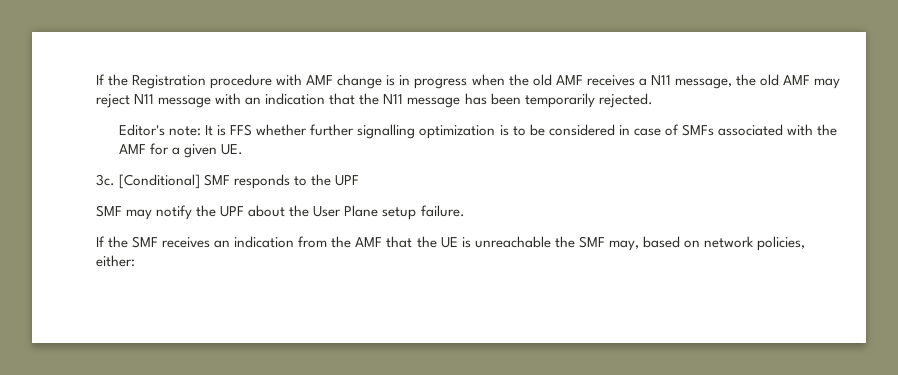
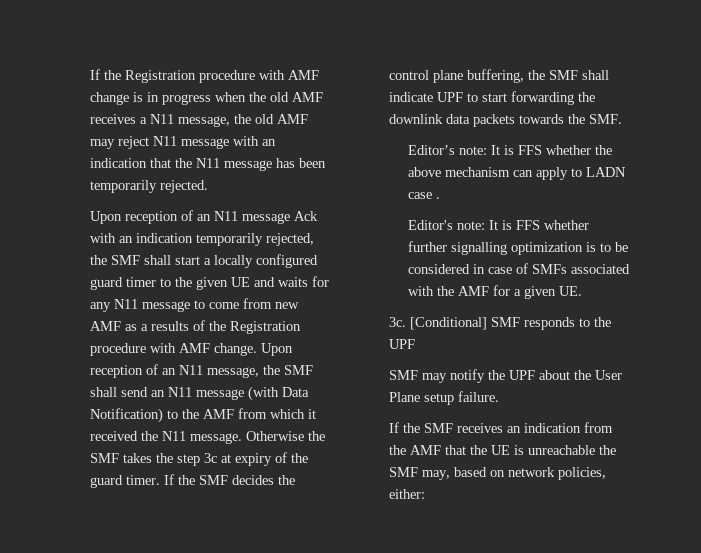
(653, 100) none -> [90,210,319,224] [90,233,315,246] [90,254,319,268] [90,276,330,290] [90,298,300,312] [90,320,302,334] [90,343,294,356] [90,364,314,378] [90,386,310,401] [90,408,317,423] [90,431,326,444] [90,452,309,466] [90,474,296,488] [389,69,610,83] [389,91,596,105] [389,114,623,127] [407,145,612,155] [407,167,626,180] [407,192,440,199] // Upon reception of an N11 message Ack with an indication temporarily rejected, the SMF shall start a locally configured guard timer to the given UE and waits for any N11 message to come from new AMF as a results of the Registration procedure with AMF change. Upon reception of an N11 message, the SMF shall send an N11 message (with Data Notification) to the AMF from which it received the N11 message. Otherwise the SMF takes the step 3c at expiry of the guard timer. If the SMF decides the control plane buffering, the SMF shall indicate UPF to start forwarding the downlink data packets towards the SMF. // Editor’s note: It is FFS whether the above mechanism can apply to LADN case .

